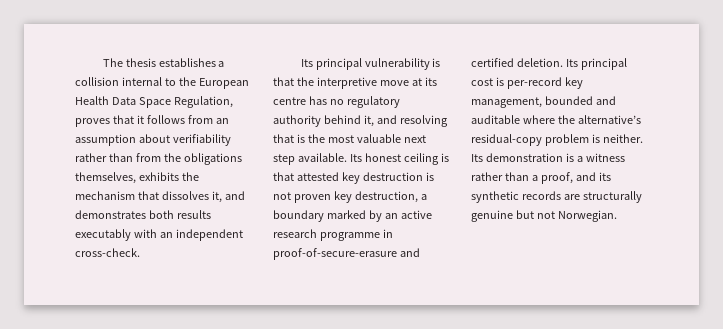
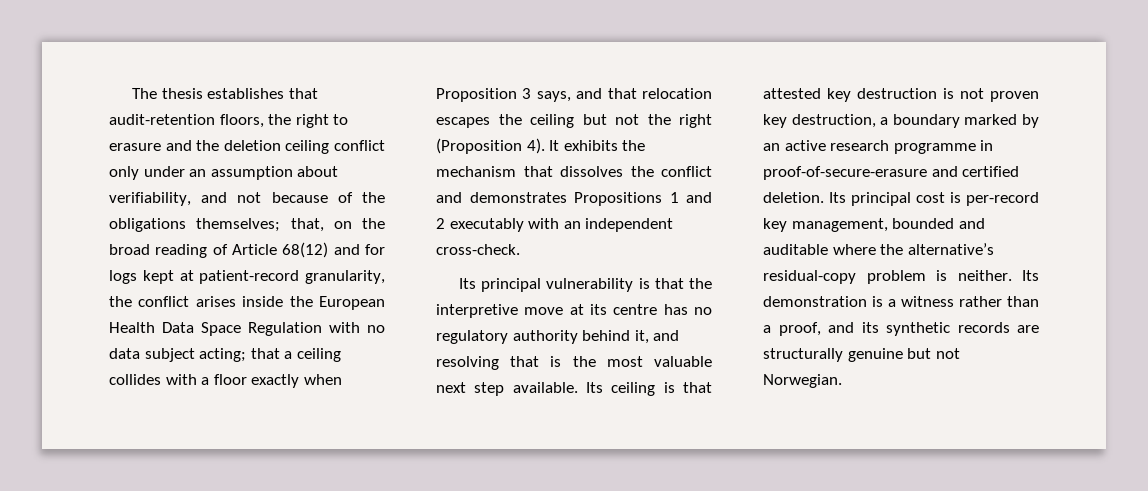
[218,61,225,67] [75,77,176,86] a collision internal to -> [288,88,318,99] [109,114,349,128] [109,140,385,154] [109,166,339,180] [109,192,385,206] [109,218,385,232] [109,242,385,258] [109,270,385,284] [109,296,284,307] that audit-retention floors, the right to erasure and the deletion ceiling conflict only under an assumption about verifiability, and not because of the obligations themselves; that, on the broad reading of Article 68(12) and for logs kept at patient-record granularity, the conflict arises inside
[173,96,233,108] [75,115,229,127] [75,134,231,146] [75,153,242,165] [75,172,136,184] Regulation, proves that it follows from an assumption about verifiability rather than from the obligations themselves, -> [248,322,385,336] [109,348,341,362] [109,374,342,388] [436,88,712,102] [436,114,712,128] [436,138,560,154] Regulation with no data subject acting; that a ceiling collides with a floor exactly when Proposition 3 says, and that relocation escapes the ceiling but not the right (Proposition 4). It
[211,191,245,203] [75,210,211,219] it, and demonstrates both results -> [630,166,712,177] [436,192,712,206] [436,218,445,229] the conflict and demonstrates Propositions 1 and 2
[364,153,401,162] honest -> (603, 387) none

